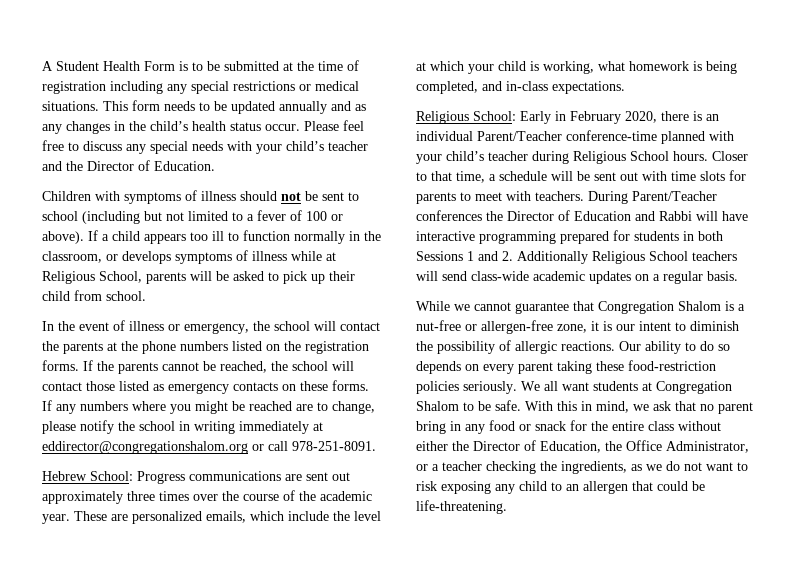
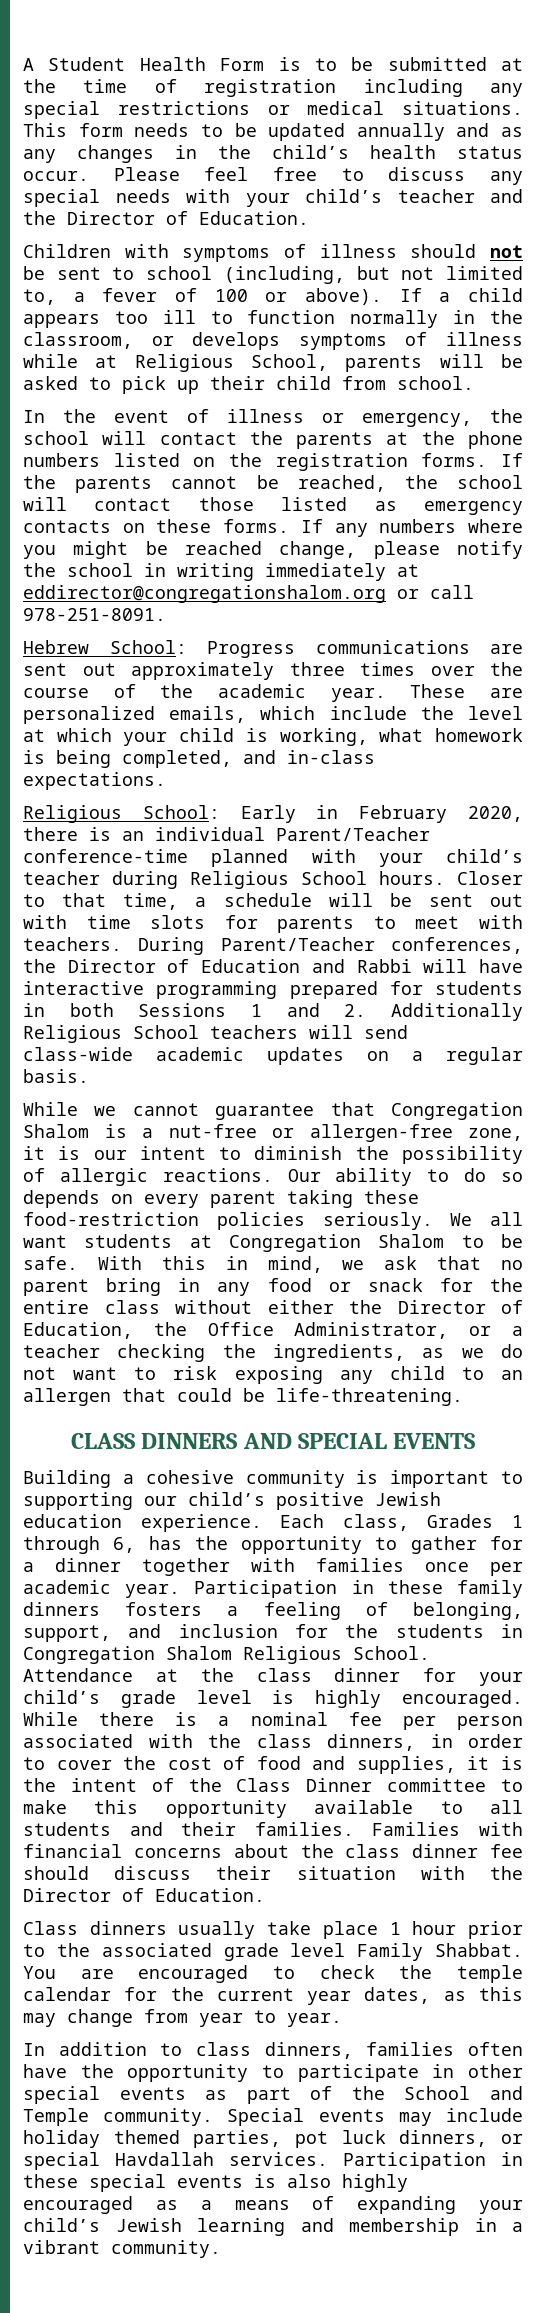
[82,211,140,224] (including -> [223,266,345,284] (including,
[232,212,243,221] to -> [23,289,56,305] to,
[296,402,328,411] are to -> (262, 548) none
[416,210,482,221] conferences -> [390,937,523,954] conferences,
(507, 507) none -> [70,1433,476,1449] [23,1470,523,1488] [23,1492,441,1510] [23,1514,523,1532] [23,1536,523,1554] [23,1558,523,1576] [23,1580,523,1598] [23,1602,523,1620] [23,1624,523,1642] [23,1646,430,1664] [23,1668,523,1686] [23,1690,523,1708] [23,1712,523,1730] [23,1734,523,1751] [23,1756,523,1774] [23,1778,523,1792] [23,1800,523,1818] [23,1822,523,1836] [23,1844,523,1858] [23,1866,523,1880] [23,1888,265,1902] [23,1921,523,1939] [23,1943,523,1961] [23,1965,523,1983] [23,1987,523,2005] [23,2009,342,2027] [23,2042,523,2059] [23,2064,523,2082] [23,2086,523,2104] [23,2108,523,2126] [23,2130,524,2148] [23,2152,523,2170] [23,2174,408,2192] [23,2196,523,2214] [23,2218,523,2236] [23,2240,221,2258] // CLASS DINNERS AND SPECIAL EVENTS // Building a cohesive community is important to supporting our child’s positive Jewish education experience. Each class, Grades 1 through 6, has the opportunity to gather for a dinner together with families once per academic year. Participation in these family dinners fosters a feeling of belonging, support, and inclusion for the students in Congregation Shalom Religious School. Attendance at the class dinner for your child’s grade level is highly encouraged. While there is a nominal fee per person associated with the class dinners, in order to cover the cost of food and supplies, it is the intent of the Class Dinner committee to make this opportunity available to all students and their families. Families with financial concerns about the class dinner fee should discuss their situation with the Director of Education. // Class dinners usually take place 1 hour prior to the associated grade level Family Shabbat. You are encouraged to check the temple calendar for the current year dates, as this may change from year to year. // In addition to class dinners, families often have the opportunity to participate in other special events as part of the School and Temple community. Special events may include holiday themed parties, pot luck dinners, or special Havdallah services. Participation in these special events is also highly encouraged as a means of expanding your child’s Jewish learning and membership in a vibrant community.

